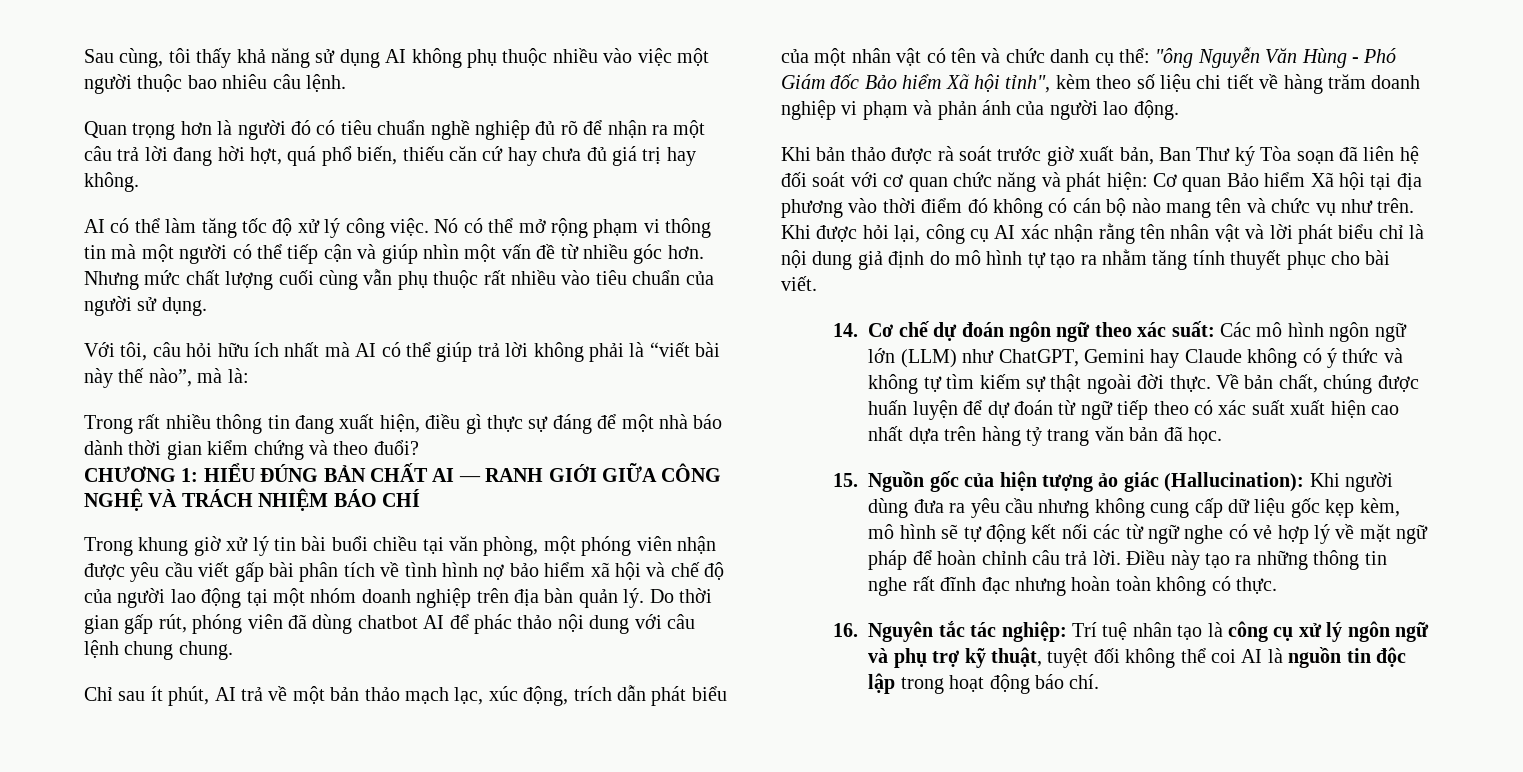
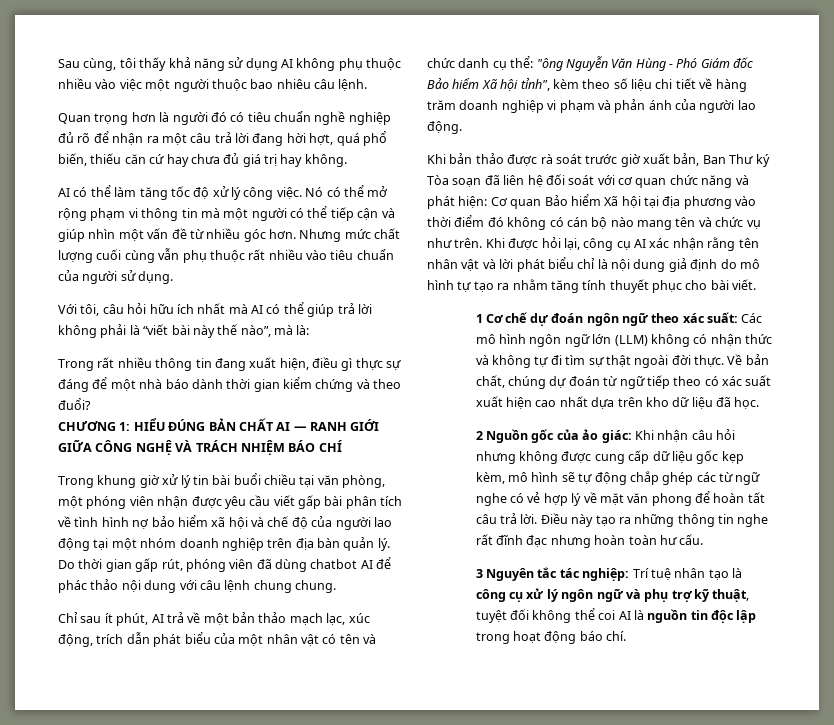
[833,323,859,337] 14. -> [475,314,483,323] 1
[962,348,1337,368] như ChatGPT, Gemini hay Claude không có ý -> [650,334,742,347] không có nhận
[946,374,1021,389] tìm kiếm -> [550,355,586,365] đi tìm
[1377,375,1419,392] [868,400,983,420] được huấn luyện để -> (547, 382) none
[981,426,1159,446] hàng tỷ trang văn bản -> [645,397,713,409] kho dữ liệu
[833,473,859,487] 15. -> [475,431,483,440] 2
[999,471,1393,492] [868,498,1033,518] hiện tượng ảo giác (Hallucination): Khi người dùng đưa ra yêu cầu -> [582,429,736,443] ảo giác: Khi nhận câu hỏi
(1145, 508) none -> [561,451,592,463] được
[1031,524,1088,539] kết nối -> [629,471,694,485] chắp ghép
[1396,524,1429,544] [868,550,908,570] ngữ pháp -> [627,493,692,506] văn phong
[981,551,1027,565] chỉnh -> [747,492,765,503] tất
[1156,576,1277,596] [833,623,859,637] không có thực. // 16. -> [659,534,704,545] [475,569,483,578] hư cấu. // 3

